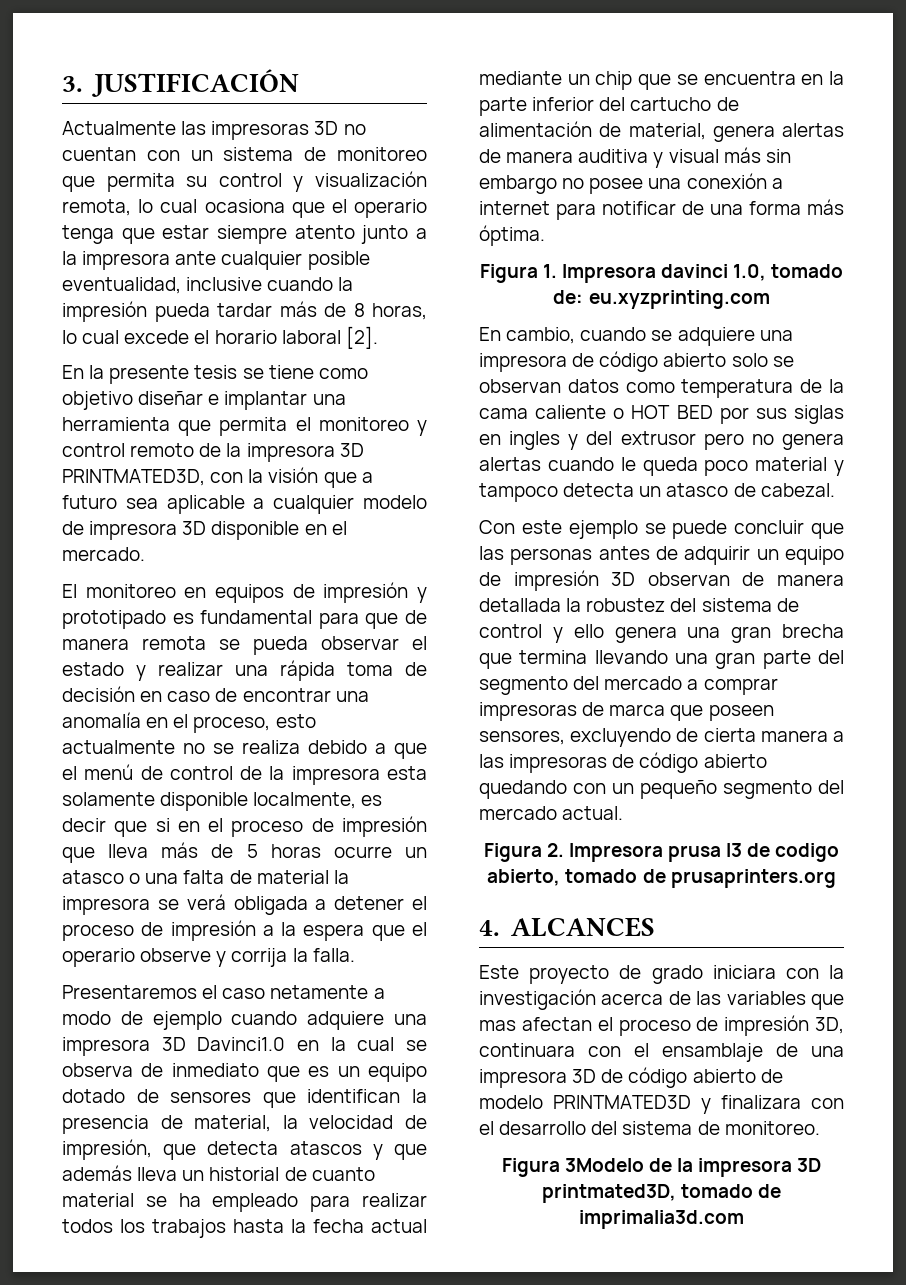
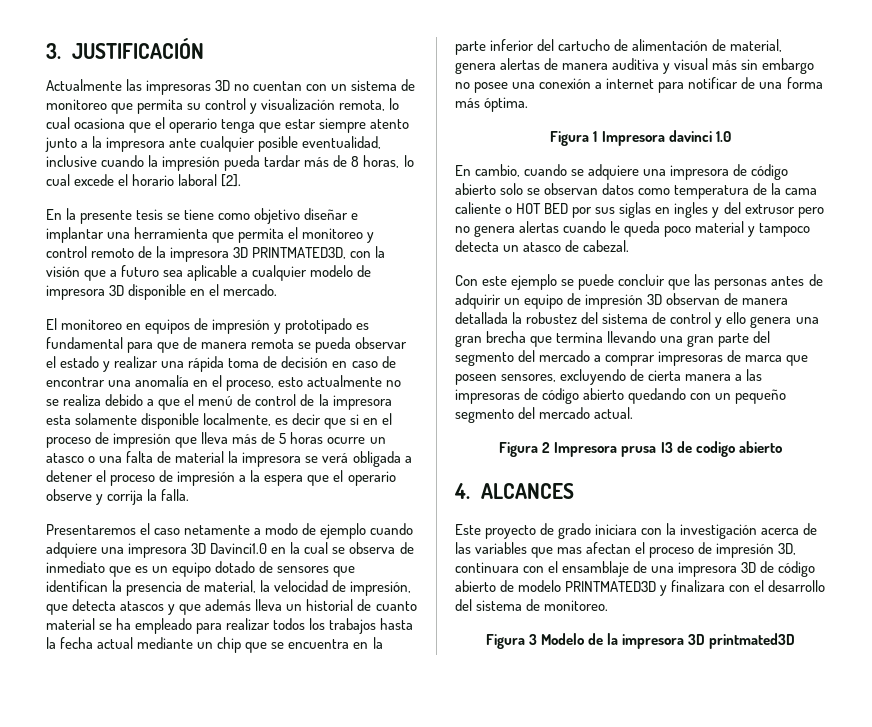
[542,264,557,278] 1. -> [593,131,598,142] 1
[733,264,844,281] [553,290,770,309] 1.0, tomado de: eu.xyzprinting.com -> [715,131,731,142] 1.0
[546,843,564,857] 2. -> [542,442,551,453] 2
[487,869,836,888] abierto, tomado de prusaprinters.org -> [738,441,782,453] abierto
[564,1158,822,1177] [541,1184,782,1203] [579,1210,744,1229] 3Modelo de la impresora 3D printmated3D, tomado de imprimalia3d.com -> [528,633,796,649] 3 Modelo de la impresora 3D printmated3D

